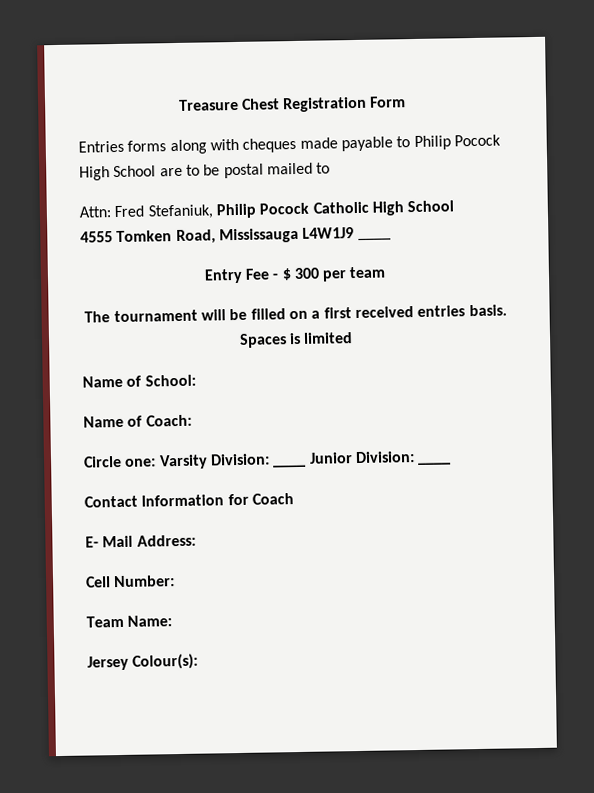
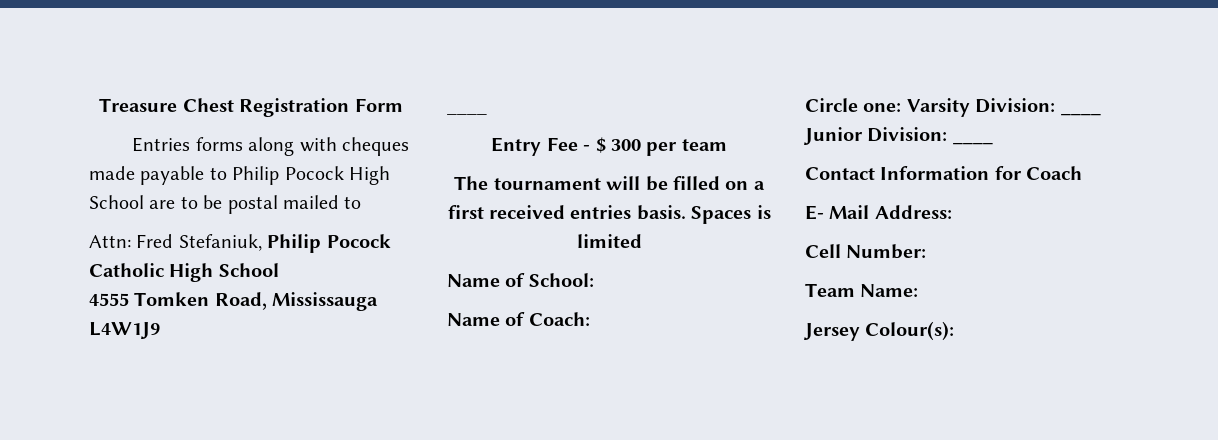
(355, 233) none -> (160, 330) //

